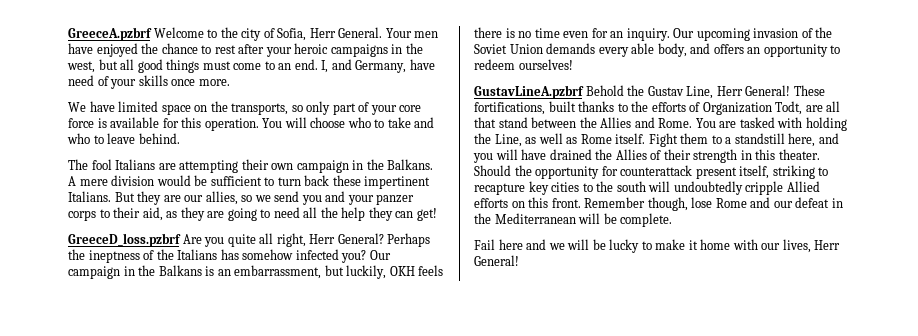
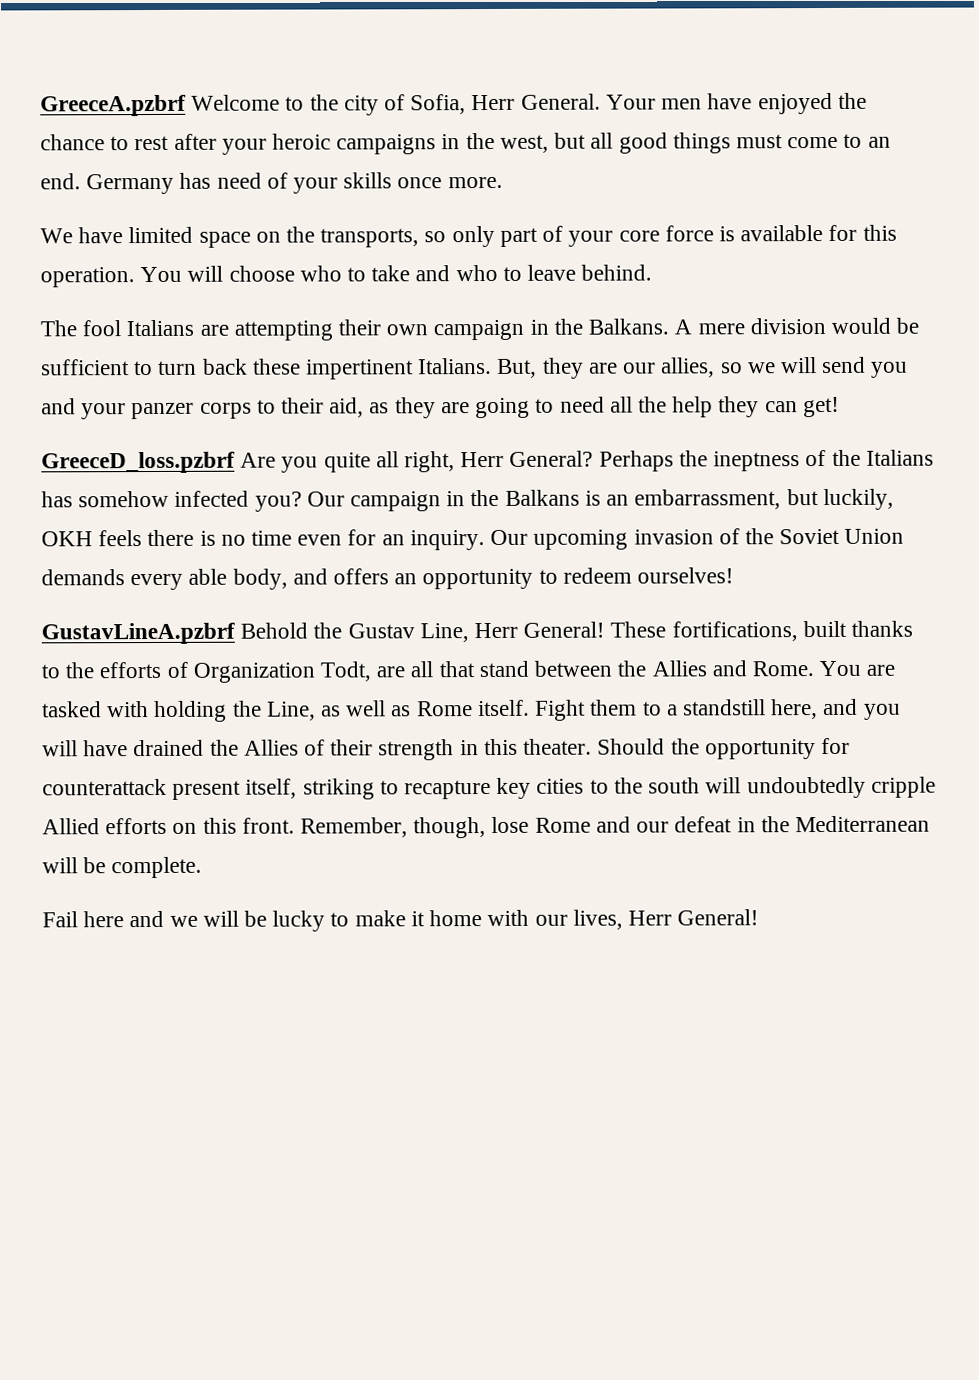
[321,59,435,73] I, and Germany, have -> [86,172,212,195] Germany has
[114,192,135,202] But -> [497,358,538,378] But,
(271, 198) none -> [780,357,817,374] will
[584,197,646,208] Remember -> [300,817,409,838] Remember,

